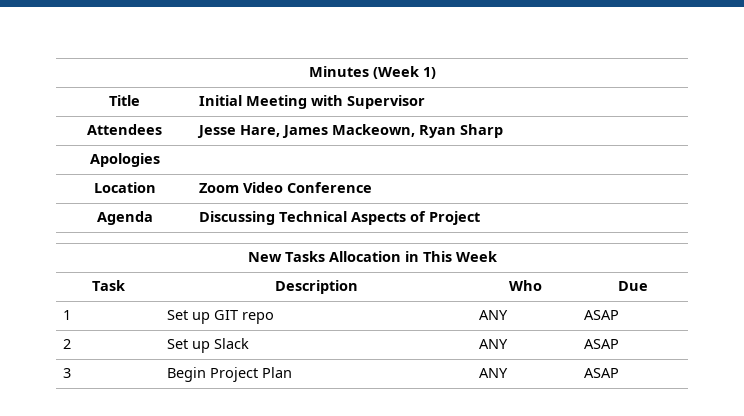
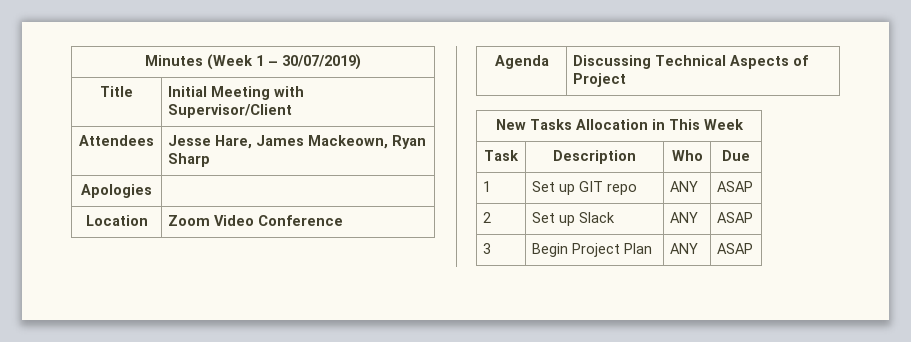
[422,67,436,79] 1) -> [256,54,361,70] 1 – 30/07/2019)
[346,95,425,109] Supervisor -> [168,104,293,118] Supervisor/Client

